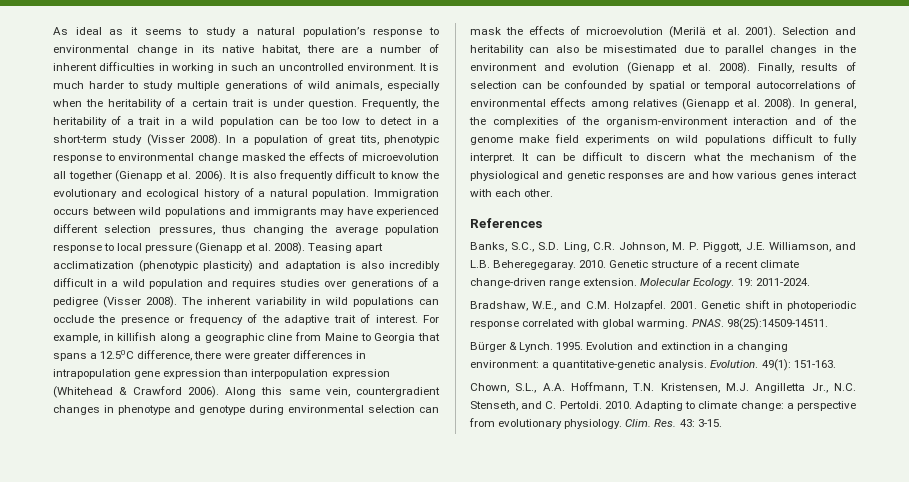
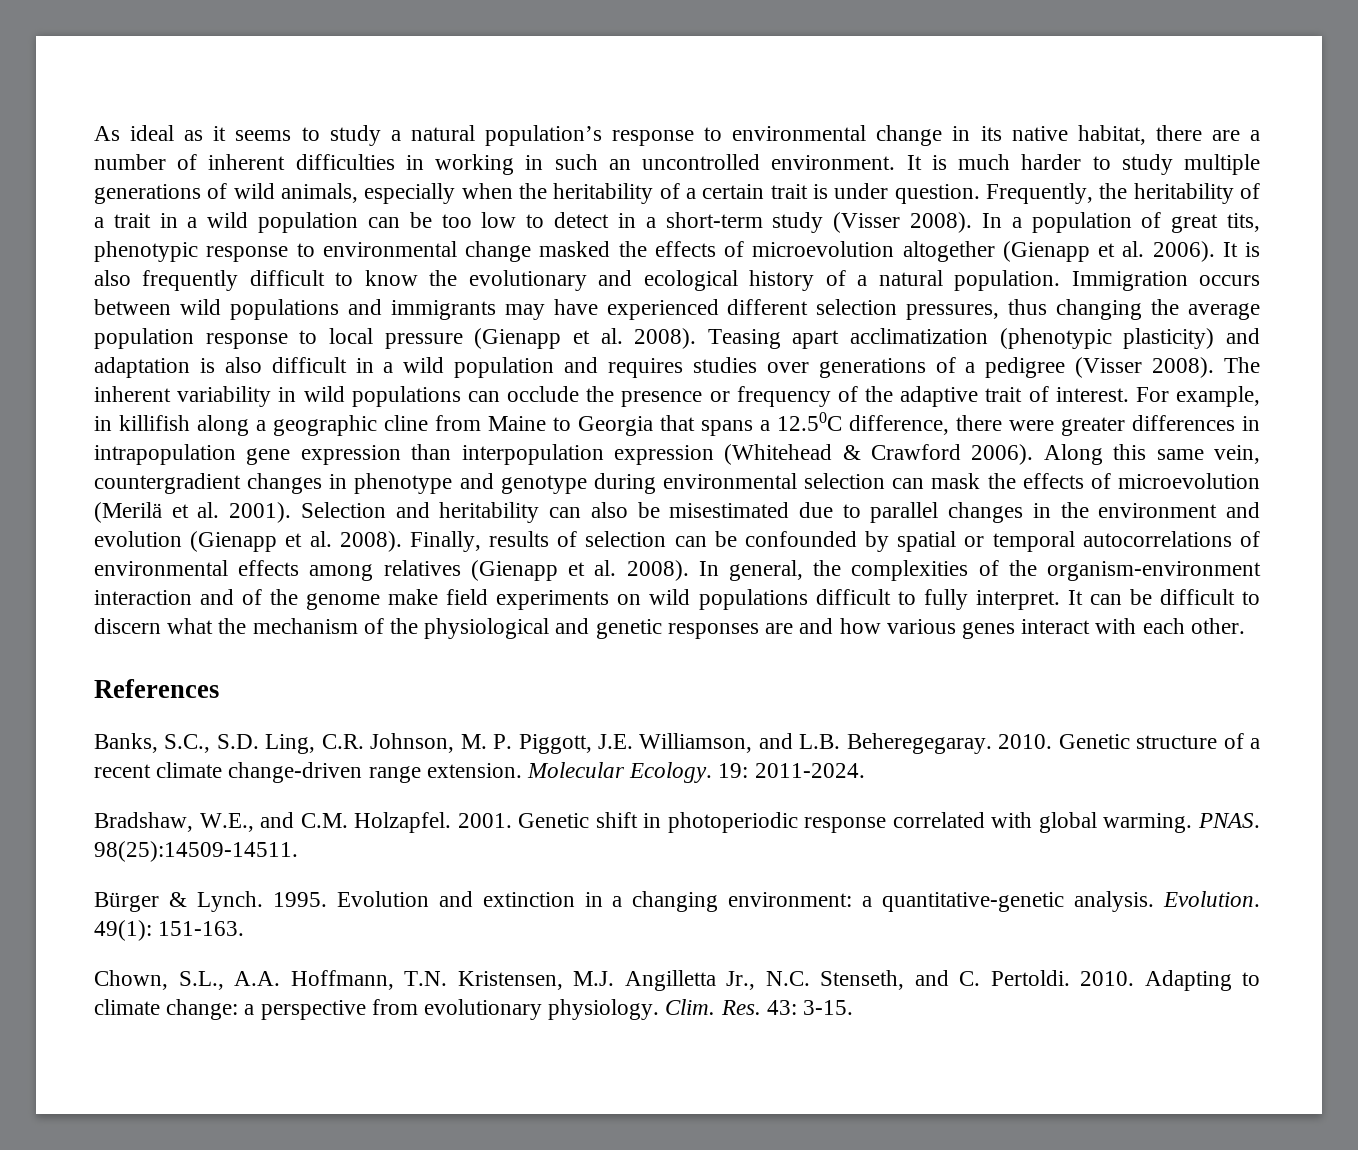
[53,171,112,181] all together -> [902,241,995,262] altogether
[389,261,441,271] incredibly -> (262, 365) none

